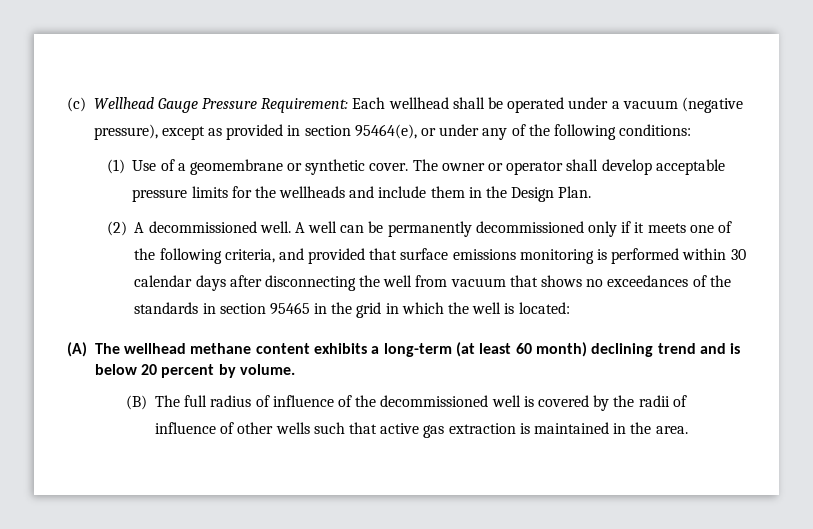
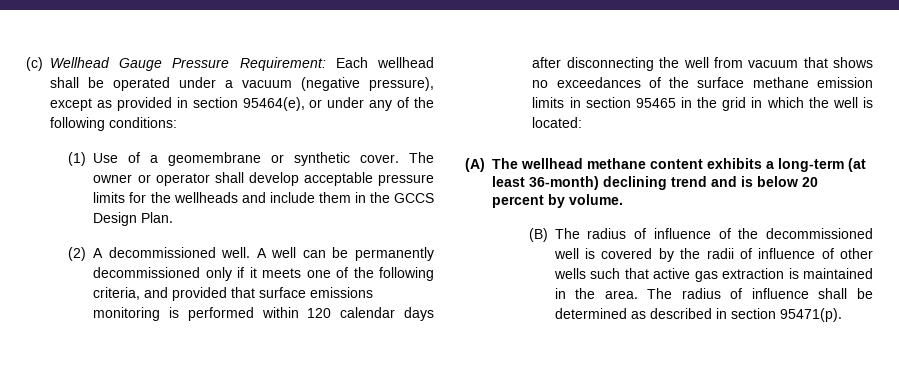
(507, 192) none -> [394,193,435,203] GCCS
[730,249,746,260] 30 -> [307,308,332,318] 120
[134,302,199,314] standards -> [697,77,873,88] [532,97,565,108] surface methane emission limits
[515,342,587,357] 60 month) -> [529,176,599,190] 36-month)
[184,395,208,407] full -> (580, 233) none
(688, 430) none -> [647,288,873,299] [554,308,842,322] The radius of influence shall be determined as described in section 95471(p).

